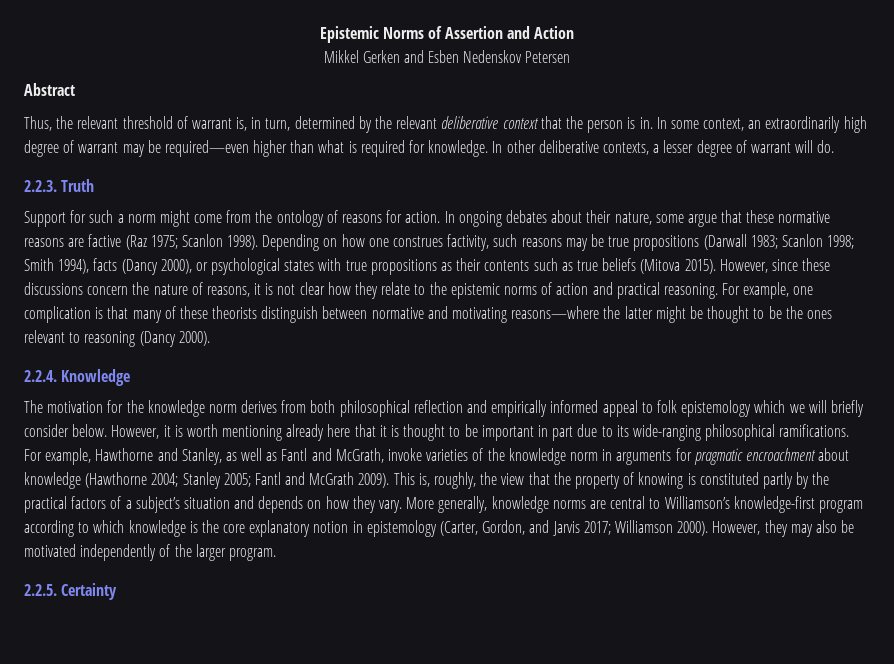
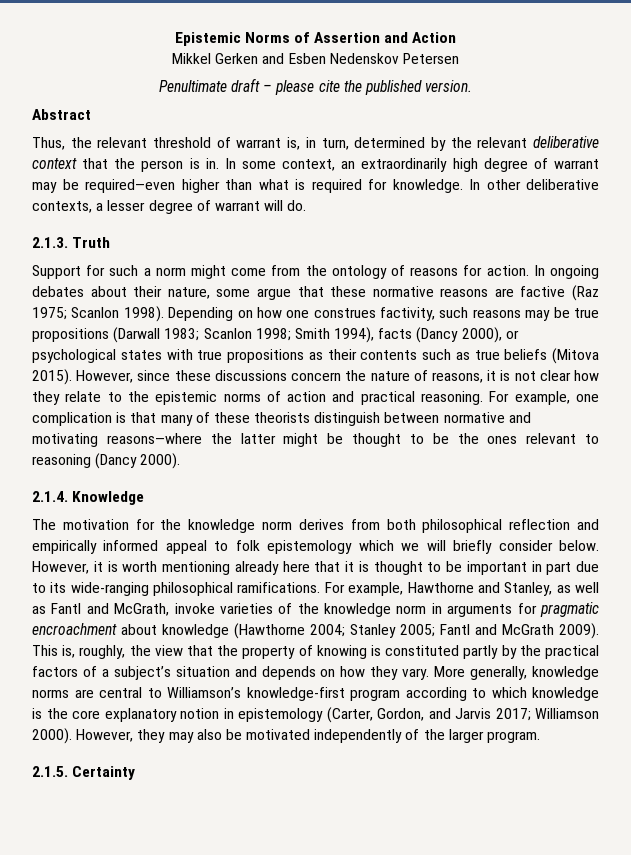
(571, 57) none -> [158,78,473,95] // Penultimate draft – please cite the published version.
[24,180,57,192] 2.2.3. -> [32,237,68,248] 2.1.3.
[24,370,57,382] 2.2.4. -> [32,491,68,502] 2.1.4.
[24,584,57,596] 2.2.5. -> [32,766,68,777] 2.1.5.

